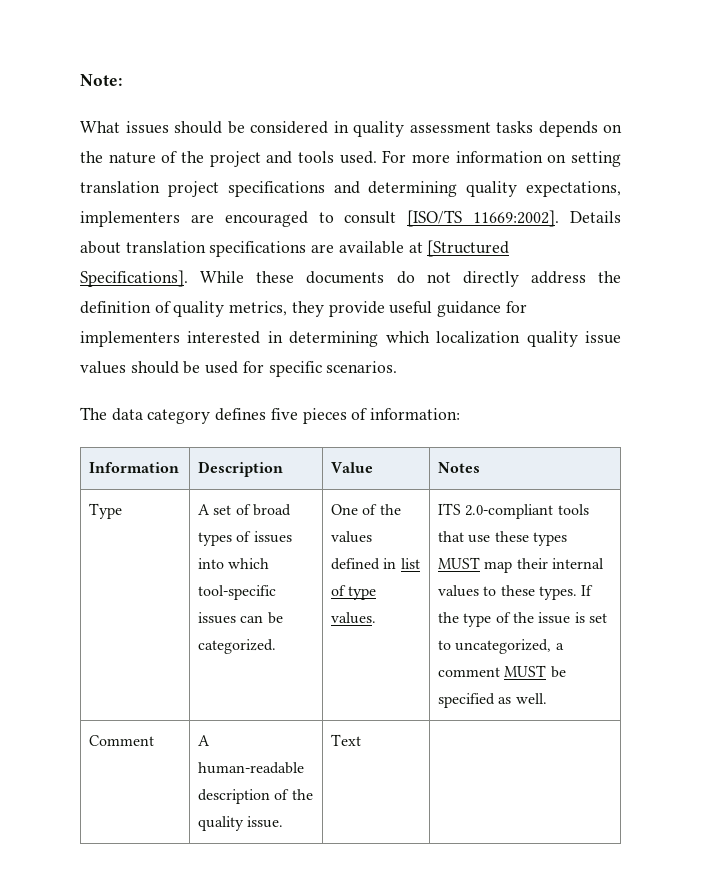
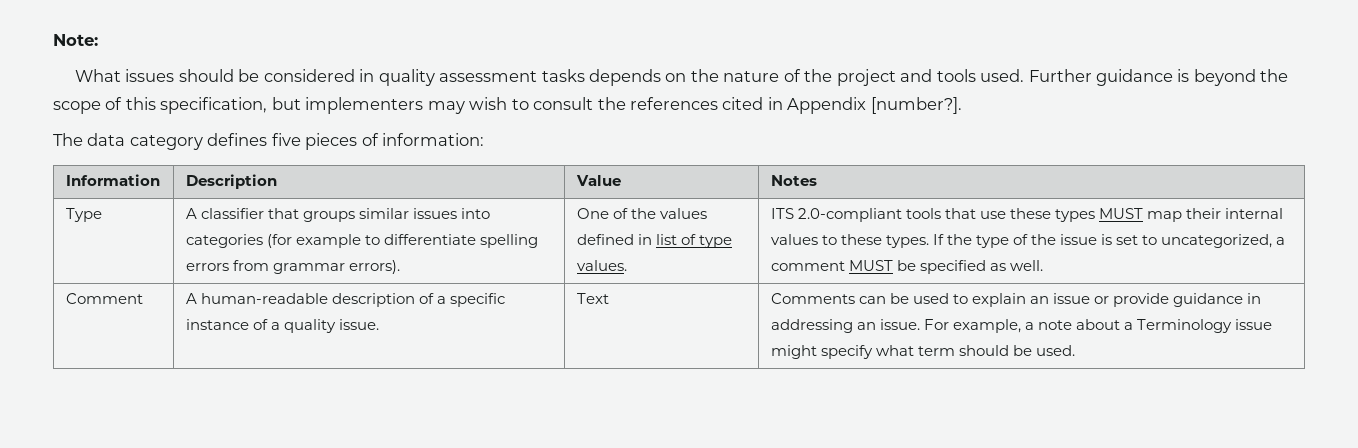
[382,150,621,167] [80,181,621,197] [80,210,621,227] [80,240,510,257] [80,270,621,287] [80,301,527,317] [80,331,621,347] [80,361,398,377] For more information on setting translation project specifications and determining quality expectations, implementers are encouraged to consult [ISO/TS 11669:2002]. Details about translation specifications are available at [Structured Specifications]. While these documents do not directly address the definition of quality metrics, they provide useful guidance for implementers interested in determining which localization quality issue values should be used for specific scenarios. -> [1028,69,1289,86] [53,97,962,114] Further guidance is beyond the scope of this specification, but implementers may wish to consult the references cited in Appendix [number?].
[213,504,292,516] [198,531,292,546] [198,558,270,569] [198,585,277,600] [198,612,283,624] [198,639,277,654] set of broad types of issues into which tool-specific issues can be categorized. -> [200,208,490,222] [185,234,538,248] [185,260,400,274] classifier that groups similar issues into categories (for example to differentiate spelling errors from grammar errors).
[291,789,313,800] [198,816,284,831] [331,734,362,746] the quality issue. | Text | -> [436,293,505,307] [185,319,379,333] [576,293,609,304] [770,293,1262,307] [770,319,1273,333] [770,345,1075,359] a specific instance of a quality issue. | Text | Comments can be used to explain an issue or provide guidance in addressing an issue. For example, a note about a Terminology issue might specify what term should be used.

